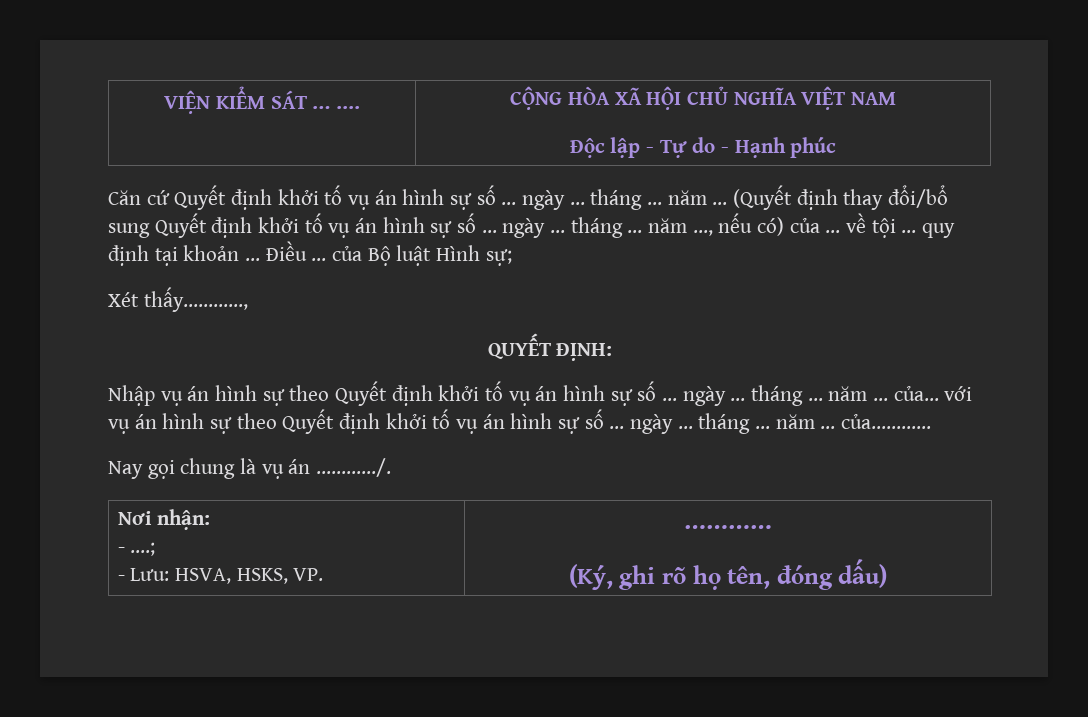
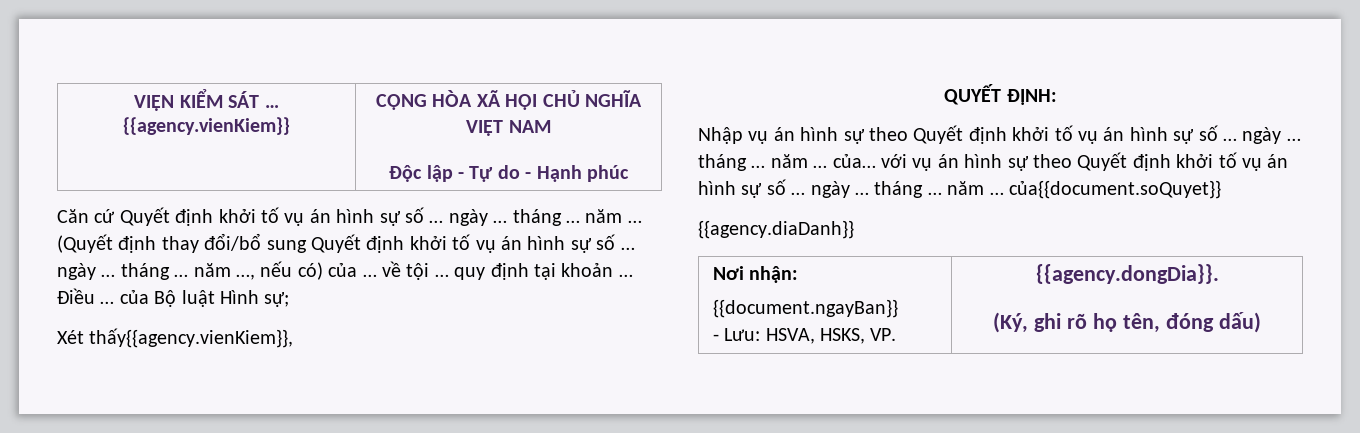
[335,106,360,109] .... -> [123,117,290,135] {{agency.vienKiem}}
[143,287,248,312] thấy…………, -> [89,328,294,348] thấy{{agency.vienKiem}},
[841,414,932,429] [108,458,392,479] của………… // Nay gọi chung là vụ án …………/. -> [1009,180,1221,199] [698,220,854,239] của{{document.soQuyet}} // {{agency.diaDanh}}
[117,542,156,556] - ....; -> [712,299,898,318] {{document.ngayBan}}
[684,525,772,529] ………… -> [1035,264,1219,284] {{agency.dongDia}}.

